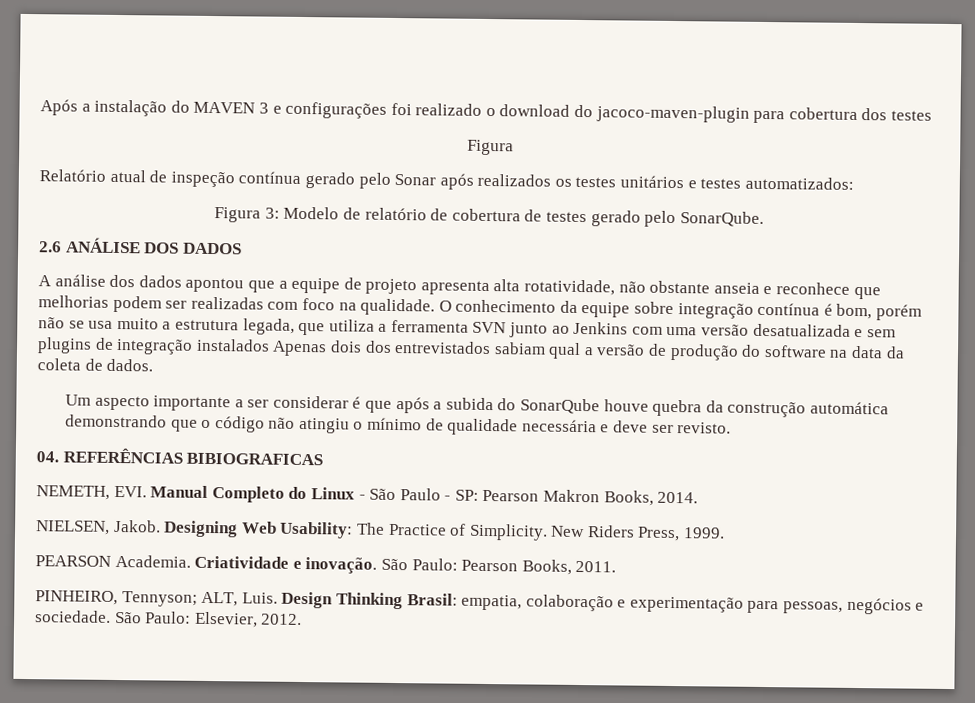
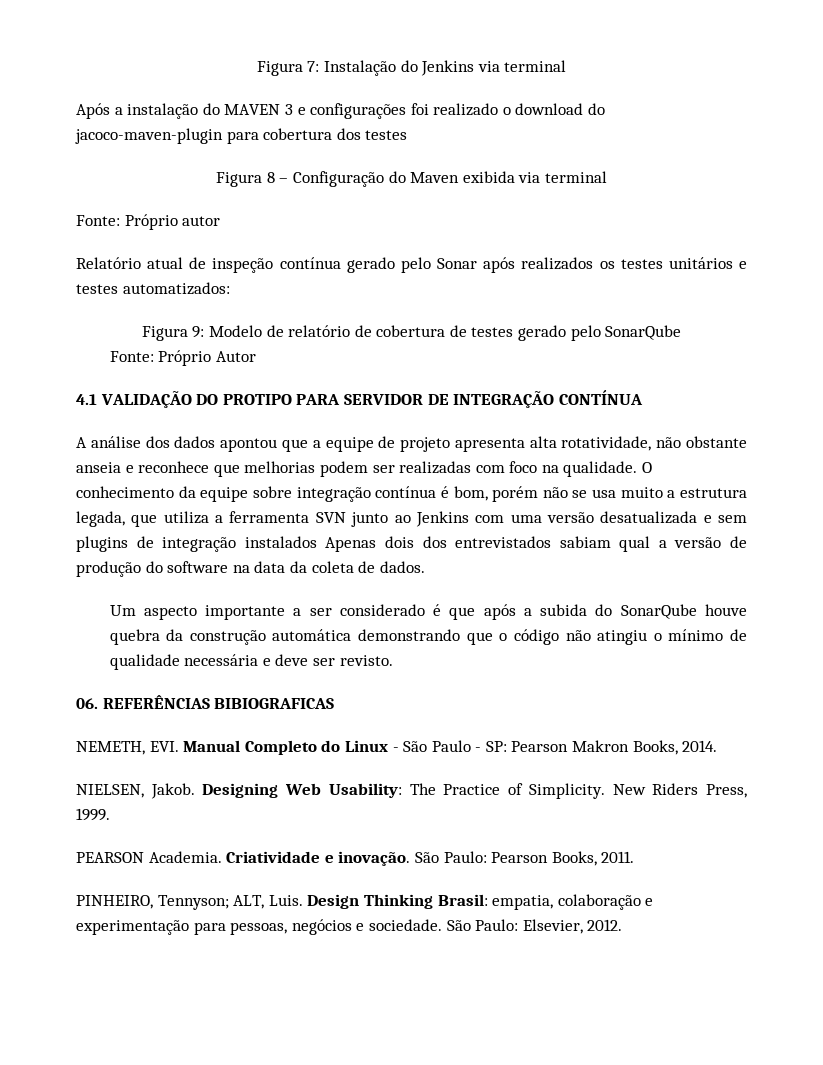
(40, 107) none -> [256,60,567,76] Figura 7: Instalação do Jenkins via terminal //
(514, 147) none -> [266,171,607,187] [76,214,221,230] 8 – Configuração do Maven exibida via terminal // Fonte: Próprio autor
[264,207,280,219] 3: -> [192,326,205,338] 9:
[679,211,764,227] [39,237,242,255] SonarQube. // 2.6 ANÁLISE DOS DADOS -> [605,325,682,340] [109,350,256,366] [76,390,643,408] SonarQube // Fonte: Próprio Autor // 4.1 VALIDAÇÃO DO PROTIPO PARA SERVIDOR DE INTEGRAÇÃO CONTÍNUA
[272,395,349,409] considerar -> [339,604,425,616] considerado
[36,451,59,463] 04. -> [76,698,98,709] 06.

